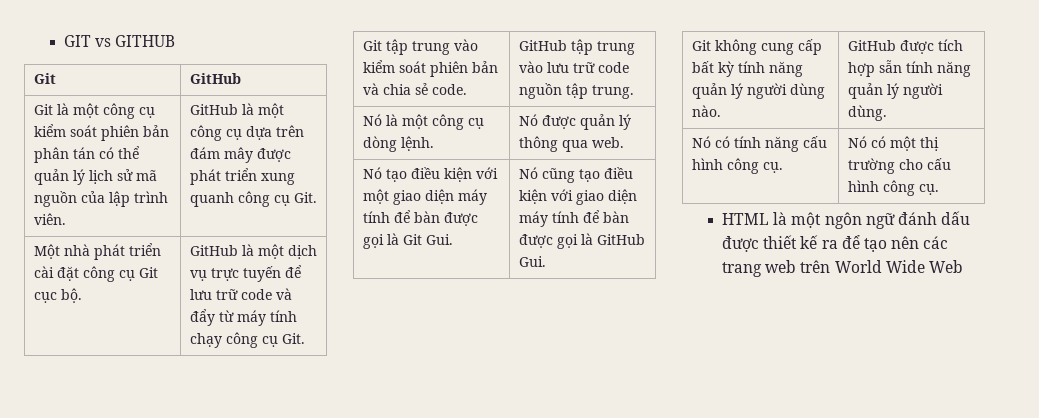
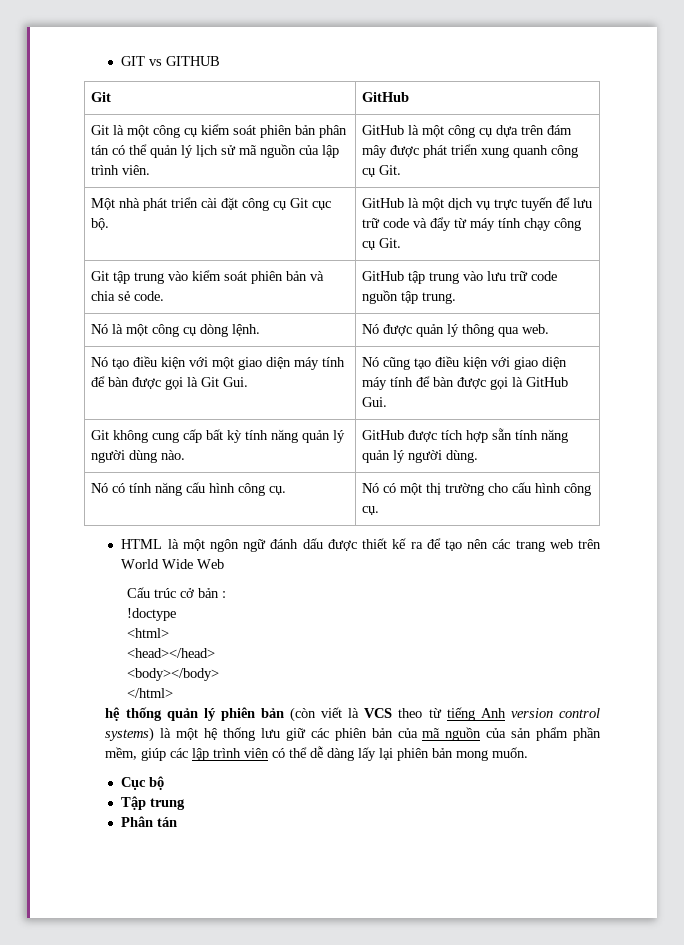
(963, 266) none -> [126,587,226,598] [126,608,176,621] [126,628,169,638] [126,648,215,658] [126,668,219,681] [126,688,173,698] [105,707,600,722] [105,727,601,742] [105,746,529,761] [121,776,165,790] [121,796,186,810] [121,816,178,827] // Cấu trúc cở bản : // !doctype // <html> // <head></head> // <body></body> // </html> // hệ thống quản lý phiên bản (còn viết là VCS theo từ tiếng Anh version control systems) là một hệ thống lưu giữ các phiên bản của mã nguồn của sản phẩm phần mềm, giúp các lập trình viên có thể dễ dàng lấy lại phiên bản mong muốn. // Cục bộ // Tập trung // Phân tán

